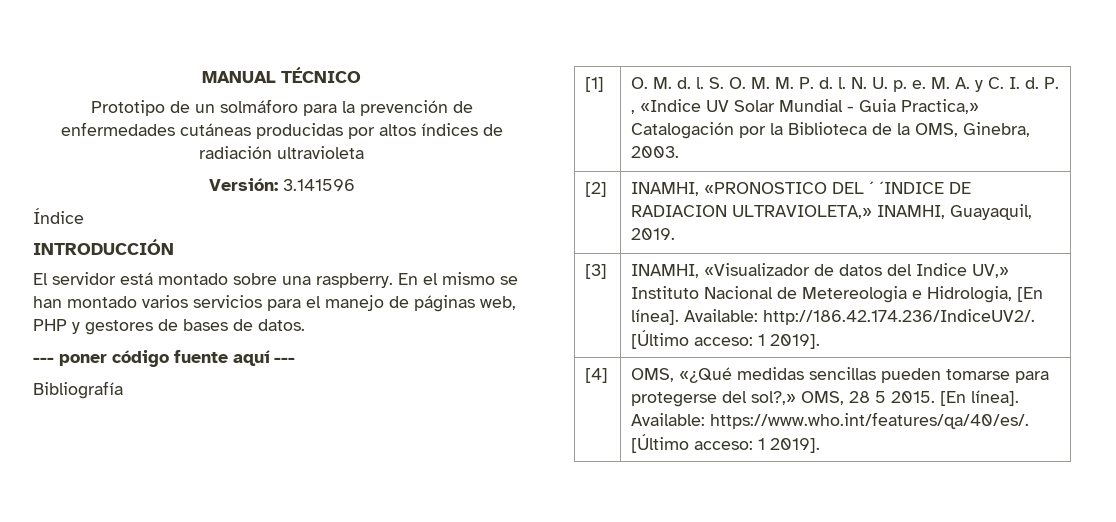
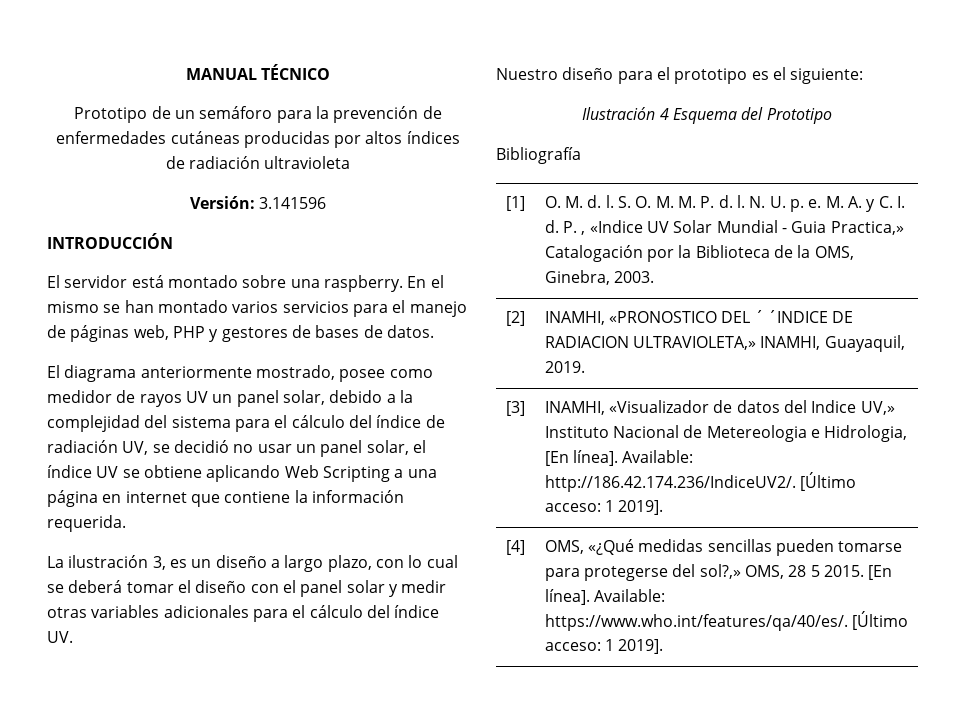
[219,99,298,113] solmáforo -> [199,106,273,119] semáforo
[33,208,84,224] // Índice -> (327, 203) none
[33,350,295,367] --- poner código fuente aquí --- -> [47,365,433,382] [47,390,413,407] [47,415,445,432] [47,440,426,457] [47,465,437,482] [47,490,404,507] [47,515,126,532] [47,555,458,572] [47,580,447,597] [47,605,440,622] [47,631,73,643] [496,67,864,84] [582,107,832,124] El diagrama anteriormente mostrado, posee como medidor de rayos UV un panel solar, debido a la complejidad del sistema para el cálculo del índice de radiación UV, se decidió no usar un panel solar, el índice UV se obtiene aplicando Web Scripting a una página en internet que contiene la información requerida. // La ilustración 3, es un diseño a largo plazo, con lo cual se deberá tomar el diseño con el panel solar y medir otras variables adicionales para el cálculo del índice UV. // Nuestro diseño para el prototipo es el siguiente: // Ilustración 4 Esquema del Prototipo

